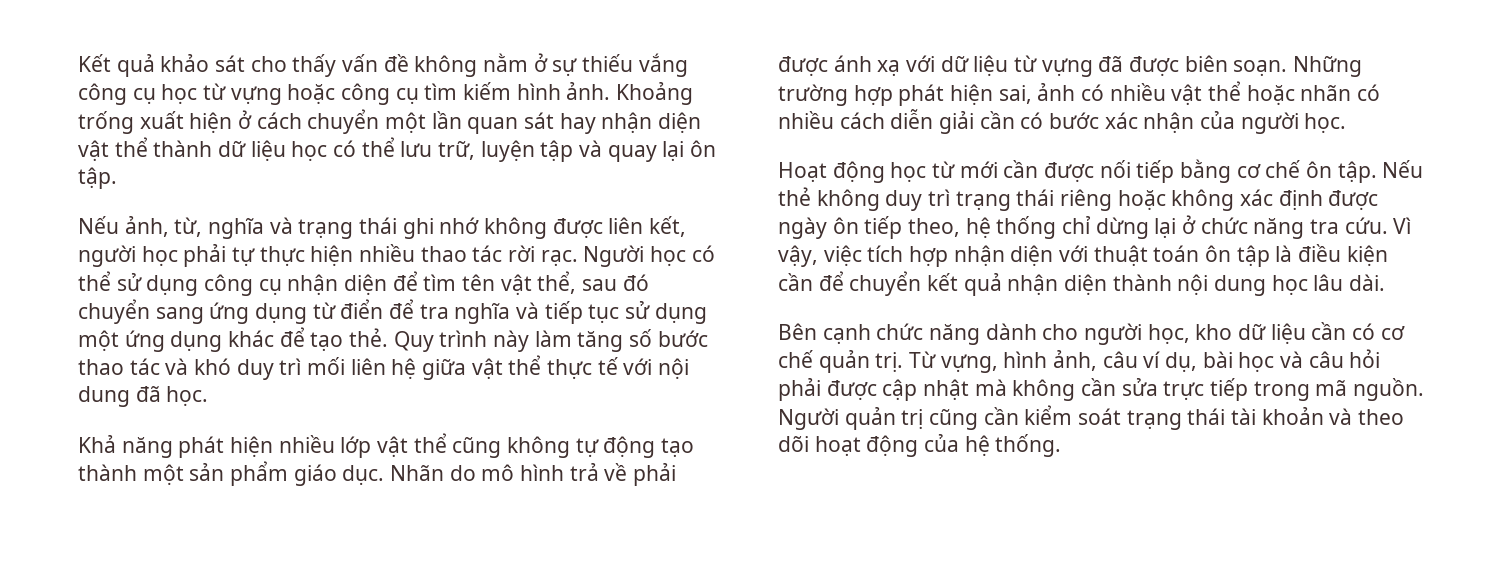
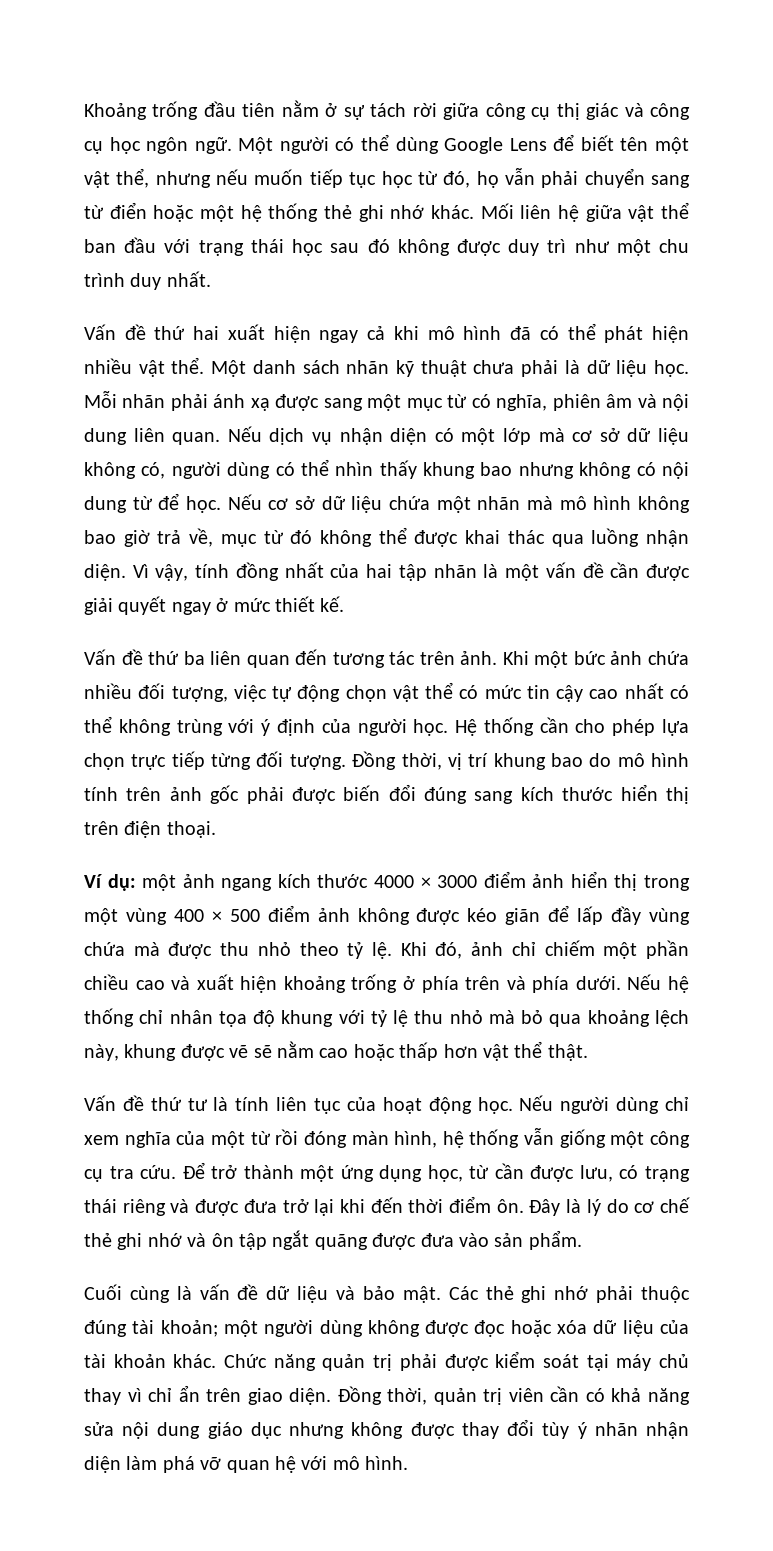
[78,53,688,77] [78,82,694,105] [78,109,702,134] [78,137,717,162] [78,167,117,189] [78,216,687,239] [78,244,715,267] [78,271,649,296] [78,299,707,324] [78,327,708,352] [78,357,346,380] Kết quả khảo sát cho thấy vấn đề không nằm ở sự thiếu vắng công cụ học từ vựng hoặc công cụ tìm kiếm hình ảnh. Khoảng trống xuất hiện ở cách chuyển một lần quan sát hay nhận diện vật thể thành dữ liệu học có thể lưu trữ, luyện tập và quay lại ôn tập. // Nếu ảnh, từ, nghĩa và trạng thái ghi nhớ không được liên kết, người học phải tự thực hiện nhiều thao tác rời rạc. Người học có thể sử dụng công cụ nhận diện để tìm tên vật thể, sau đó chuyển sang ứng dụng từ điển để tra nghĩa và tiếp tục sử dụng một ứng dụng khác để tạo thẻ. Quy trình này làm tăng số bước thao tác và khó duy trì mối -> [84,100,690,120] [84,134,689,154] [84,168,690,188] [84,202,514,222] Khoảng trống đầu tiên nằm ở sự tách rời giữa công cụ thị giác và công cụ học ngôn ngữ. Một người có thể dùng Google Lens để biết tên một vật thể, nhưng nếu muốn tiếp tục học từ đó, họ vẫn phải chuyển sang từ điển hoặc một hệ thống thẻ ghi nhớ khác. Mối
[547,357,690,379] [78,386,209,407] [78,433,695,458] [78,461,677,486] [778,55,1363,77] [778,81,1381,106] [778,109,1347,134] [778,159,1424,183] [778,187,1379,211] [778,215,1412,239] [778,244,1388,267] [778,271,1386,296] [778,322,1405,345] [778,349,1381,373] [778,378,1425,401] [778,405,1405,430] [778,434,1062,457] thực tế với nội dung đã học. // Khả năng phát hiện nhiều lớp vật thể cũng không tự động tạo thành một sản phẩm giáo dục. Nhãn do mô hình trả về phải được ánh xạ với dữ liệu từ vựng đã được biên soạn. Những trường hợp phát hiện sai, ảnh có nhiều vật thể hoặc nhãn có nhiều cách diễn giải cần có bước xác nhận của người học. // Hoạt động học từ mới cần được nối tiếp bằng cơ chế ôn tập. Nếu thẻ không duy trì trạng thái riêng hoặc không xác định được ngày ôn tiếp theo, hệ thống chỉ dừng lại ở chức năng tra cứu. Vì vậy, việc tích hợp nhận diện với thuật toán ôn tập là điều kiện cần để chuyển kết quả nhận diện thành nội dung học lâu dài. // Bên cạnh chức năng dành cho người học, kho dữ liệu cần có cơ chế quản trị. Từ vựng, hình ảnh, câu ví dụ, bài học và câu hỏi phải được cập nhật mà không cần sửa trực tiếp trong mã nguồn. Người quản trị cũng cần kiểm soát trạng thái tài khoản và theo dõi hoạt động của hệ thống. -> [84,237,689,256] [84,271,211,290] [84,323,690,343] [84,357,689,377] [84,391,689,411] [84,426,690,445] [84,459,690,479] [84,493,691,513] [84,527,689,547] [84,562,691,581] [84,596,345,615] [84,649,690,668] [84,682,689,702] [84,716,689,736] [84,751,689,770] [84,784,690,804] [84,821,216,838] [84,871,690,891] [84,905,691,925] [84,940,689,959] [84,974,689,993] [84,1008,689,1027] [84,1041,588,1061] [84,1095,690,1114] [84,1128,690,1148] [84,1162,691,1182] [84,1196,690,1216] [84,1230,582,1250] [84,1284,691,1303] [84,1320,689,1337] [84,1351,689,1371] [84,1385,691,1405] [84,1419,689,1439] [84,1456,409,1473] ban đầu với trạng thái học sau đó không được duy trì như một chu trình duy nhất. // Vấn đề thứ hai xuất hiện ngay cả khi mô hình đã có thể phát hiện nhiều vật thể. Một danh sách nhãn kỹ thuật chưa phải là dữ liệu học. Mỗi nhãn phải ánh xạ được sang một mục từ có nghĩa, phiên âm và nội dung liên quan. Nếu dịch vụ nhận diện có một lớp mà cơ sở dữ liệu không có, người dùng có thể nhìn thấy khung bao nhưng không có nội dung từ để học. Nếu cơ sở dữ liệu chứa một nhãn mà mô hình không bao giờ trả về, mục từ đó không thể được khai thác qua luồng nhận diện. Vì vậy, tính đồng nhất của hai tập nhãn là một vấn đề cần được giải quyết ngay ở mức thiết kế. // Vấn đề thứ ba liên quan đến tương tác trên ảnh. Khi một bức ảnh chứa nhiều đối tượng, việc tự động chọn vật thể có mức tin cậy cao nhất có thể không trùng với ý định của người học. Hệ thống cần cho phép lựa chọn trực tiếp từng đối tượng. Đồng thời, vị trí khung bao do mô hình tính trên ảnh gốc phải được biến đổi đúng sang kích thước hiển thị trên điện thoại. // Ví dụ: một ảnh ngang kích thước 4000 × 3000 điểm ảnh hiển thị trong một vùng 400 × 500 điểm ảnh không được kéo giãn để lấp đầy vùng chứa mà được thu nhỏ theo tỷ lệ. Khi đó, ảnh chỉ chiếm một phần chiều cao và xuất hiện khoảng trống ở phía trên và phía dưới. Nếu hệ thống chỉ nhân tọa độ khung với tỷ lệ thu nhỏ mà bỏ qua khoảng lệch này, khung được vẽ sẽ nằm cao hoặc thấp hơn vật thể thật. // Vấn đề thứ tư là tính liên tục của hoạt động học. Nếu người dùng chỉ xem nghĩa của một từ rồi đóng màn hình, hệ thống vẫn giống một công cụ tra cứu. Để trở thành một ứng dụng học, từ cần được lưu, có trạng thái riêng và được đưa trở lại khi đến thời điểm ôn. Đây là lý do cơ chế thẻ ghi nhớ và ôn tập ngắt quãng được đưa vào sản phẩm. // Cuối cùng là vấn đề dữ liệu và bảo mật. Các thẻ ghi nhớ phải thuộc đúng tài khoản; một người dùng không được đọc hoặc xóa dữ liệu của tài khoản khác. Chức năng quản trị phải được kiểm soát tại máy chủ thay vì chỉ ẩn trên giao diện. Đồng thời, quản trị viên cần có khả năng sửa nội dung giáo dục nhưng không được thay đổi tùy ý nhãn nhận diện làm phá vỡ quan hệ với mô hình.

